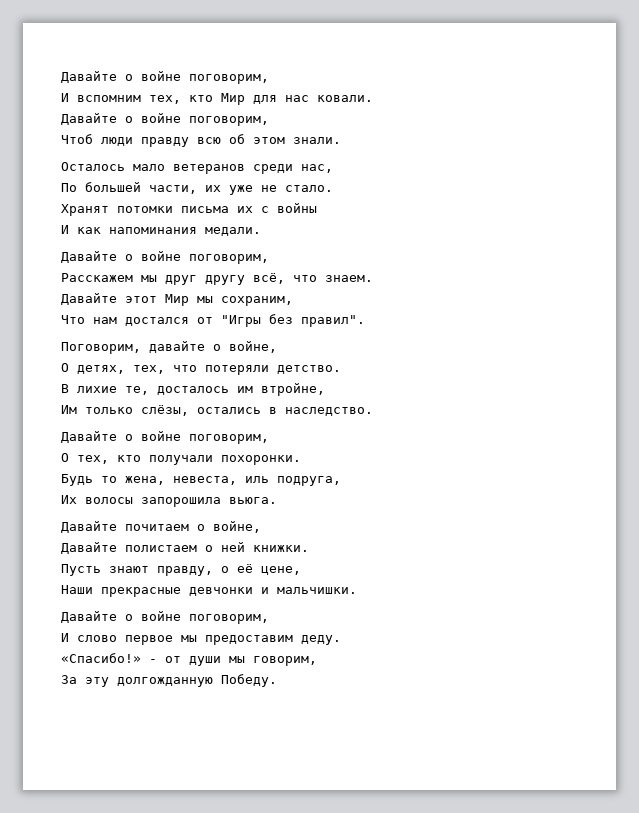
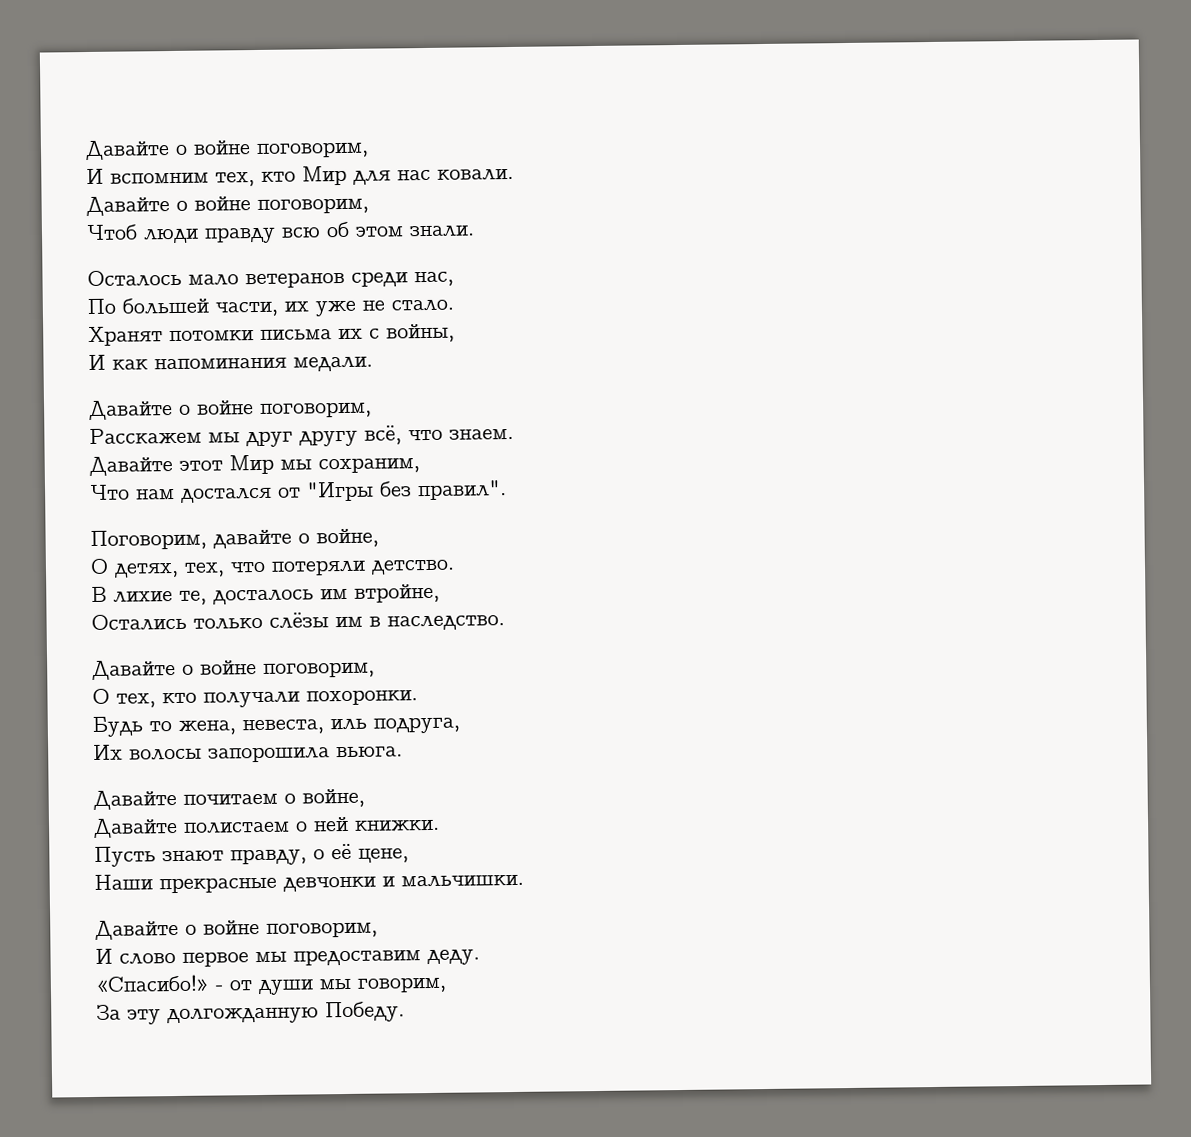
[277,203,317,213] войны -> [386,323,455,343] войны,
[61,405,261,416] Им только слёзы, остались -> [91,612,363,631] Остались только слёзы им

